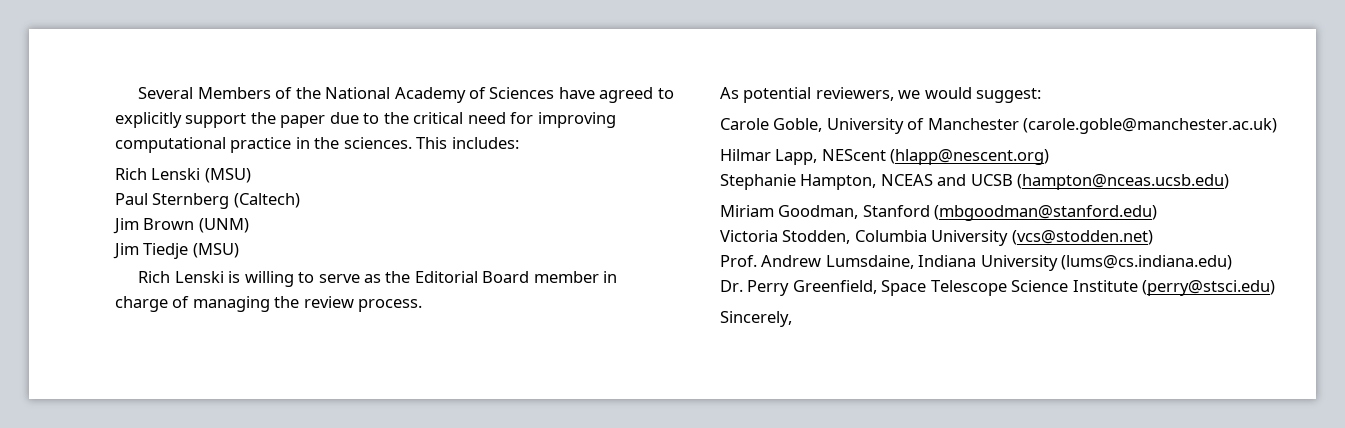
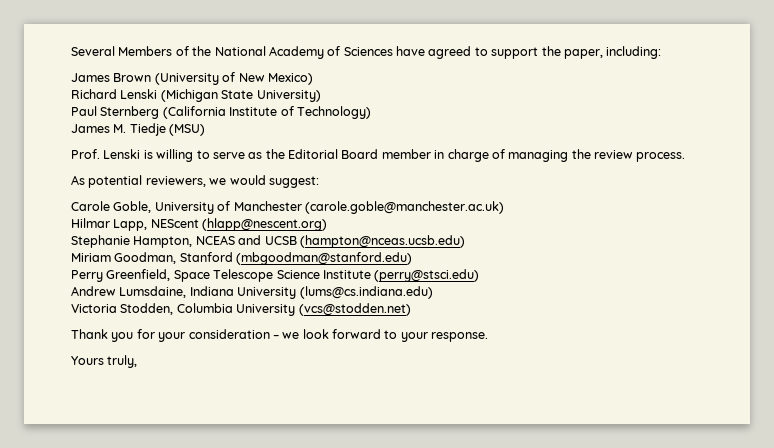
[115,112,182,128] explicitly -> (488, 51) none
[280,112,616,128] [115,137,519,153] [115,168,251,183] [115,193,300,209] [113,218,249,234] [113,243,139,259] paper due to the critical need for improving computational practice in the sciences. This includes: // Rich Lenski (MSU) // Paul Sternberg (Caltech) // Jim Brown (UNM) // Jim -> [563,46,662,59] [71,72,313,85] [71,89,321,102] [71,106,371,119] [71,124,127,133] paper, including: // James Brown (University of New Mexico) // Richard Lenski (Michigan State University) // Paul Sternberg (California Institute of Technology) // James M.
[138,271,171,283] Rich -> [71,149,100,159] Prof.
[720,230,1153,246] [720,255,1233,271] [720,280,743,292] Victoria Stodden, Columbia University (vcs@stodden.net) // Prof. Andrew Lumsdaine, Indiana University (lums@cs.indiana.edu) // Dr. -> (413, 258) none
[720,311,792,327] Sincerely, -> [71,286,433,299] [71,303,411,316] [71,329,489,342] [71,355,138,368] Andrew Lumsdaine, Indiana University (lums@cs.indiana.edu) // Victoria Stodden, Columbia University (vcs@stodden.net) // Thank you for your consideration – we look forward to your response. // Yours truly,

